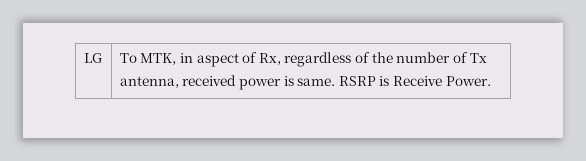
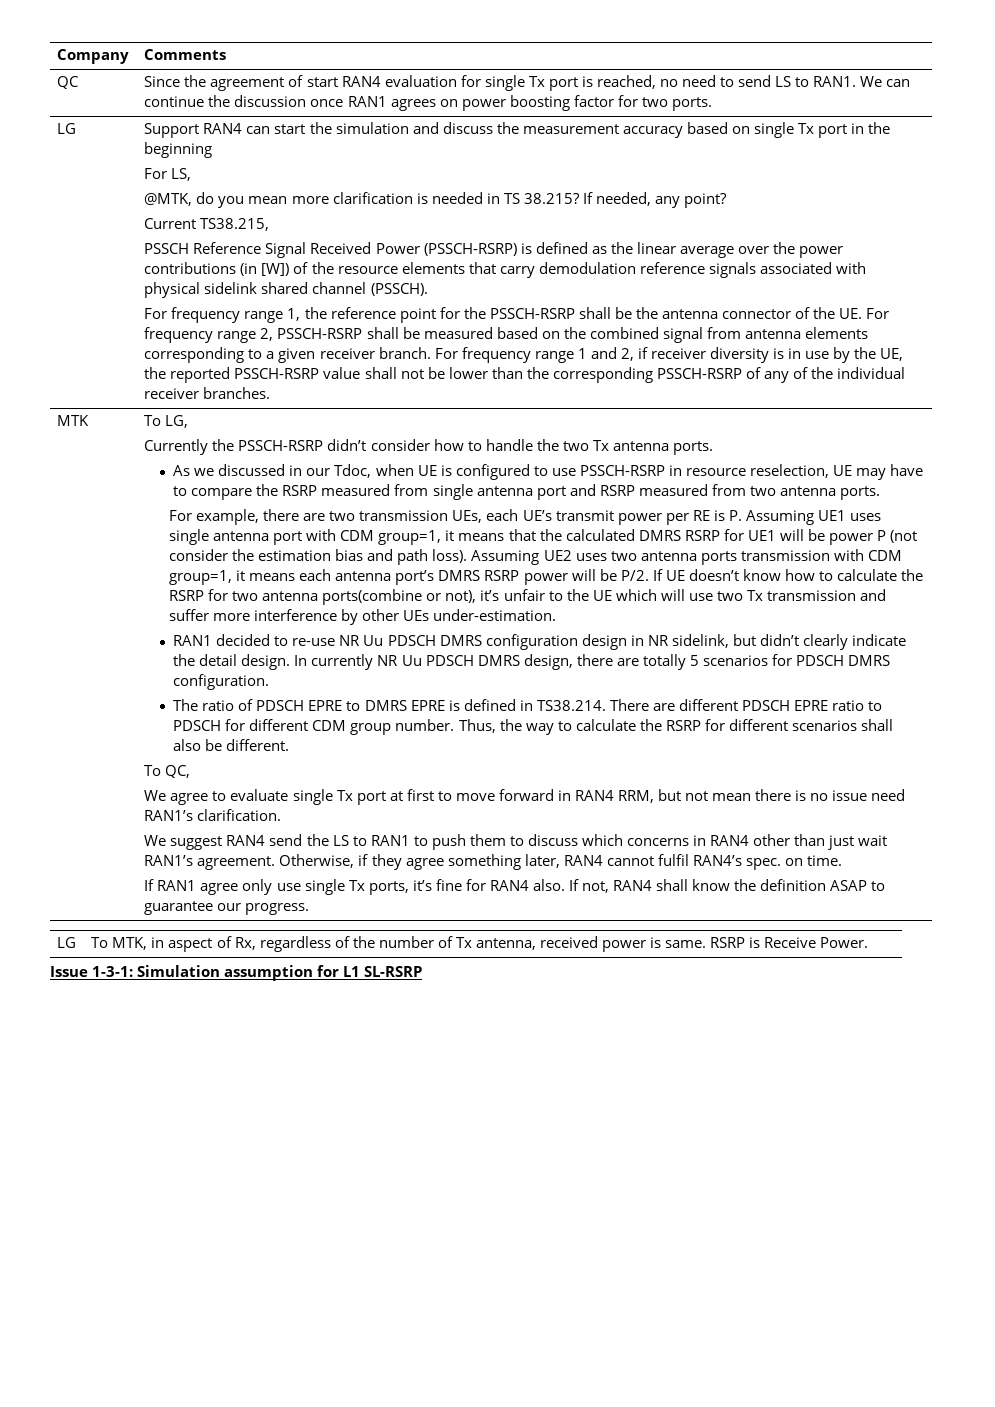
(83, 58) none -> [57,49,130,64] [144,49,227,60] [57,76,80,89] [144,75,911,91] [144,95,712,111] [57,123,77,134] [144,122,891,138] [144,142,213,158] [144,168,192,181] [144,192,728,208] [144,218,270,231] [144,242,844,258] [144,262,866,278] [144,282,428,298] [144,307,890,323] [144,327,869,343] [144,347,904,363] [144,367,906,383] [144,387,271,399] [57,415,90,426] [144,415,189,428] [144,439,713,455] [173,464,924,480] [173,484,880,500] [169,509,881,525] [169,529,918,545] [169,549,902,565] [169,569,924,585] [169,589,887,605] [169,609,557,625] [173,634,907,650] [173,654,891,670] [173,674,270,690] [173,699,883,711] [173,719,894,735] [173,739,290,751] [144,765,191,778] [144,789,906,805] [144,809,282,821] [144,834,888,850] [144,854,843,870] [144,879,886,895] [144,901,310,915] Company | Comments // QC | Since the agreement of start RAN4 evaluation for single Tx port is reached, no need to send LS to RAN1. We can continue the discussion once RAN1 agrees on power boosting factor for two ports. // LG | Support RAN4 can start the simulation and discuss the measurement accuracy based on single Tx port in the beginning // For LS, // @MTK, do you mean more clarification is needed in TS 38.215? If needed, any point? // Current TS38.215, // PSSCH Reference Signal Received Power (PSSCH-RSRP) is defined as the linear average over the power contributions (in [W]) of the resource elements that carry demodulation reference signals associated with physical sidelink shared channel (PSSCH). // For frequency range 1, the reference point for the PSSCH-RSRP shall be the antenna connector of the UE. For frequency range 2, PSSCH-RSRP shall be measured based on the combined signal from antenna elements corresponding to a given receiver branch. For frequency range 1 and 2, if receiver diversity is in use by the UE, the reported PSSCH-RSRP value shall not be lower than the corresponding PSSCH-RSRP of any of the individual receiver branches. // MTK | To LG, // Currently the PSSCH-RSRP didn’t consider how to handle the two Tx antenna ports. // As we discussed in our Tdoc, when UE is configured to use PSSCH-RSRP in resource reselection, UE may have to compare the RSRP measured from single antenna port and RSRP measured from two antenna ports. // For example, there are two transmission UEs, each UE’s transmit power per RE is P. Assuming UE1 uses single antenna port with CDM group=1, it means that the calculated DMRS RSRP for UE1 will be power P (not consider the estimation bias and path loss). Assuming UE2 uses two antenna ports transmission with CDM group=1, it means each antenna port’s DMRS RSRP power will be P/2. If UE doesn’t know how to calculate the RSRP for two antenna ports(combine or not), it’s unfair to the UE which will use two Tx transmission and suffer more interference by other UEs under-estimation. // RAN1 decided to re-use NR Uu PDSCH DMRS configuration design in NR sidelink, but didn’t clearly indicate the detail design. In currently NR Uu PDSCH DMRS design, there are totally 5 scenarios for PDSCH DMRS configuration. // The ratio of PDSCH EPRE to DMRS EPRE is defined in TS38.214. There are different PDSCH EPRE ratio to PDSCH for different CDM group number. Thus, the way to calculate the RSRP for different scenarios shall also be different. // To QC, // We agree to evaluate single Tx port at first to move forward in RAN4 RRM, but not mean there is no issue need RAN1’s clarification. // We suggest RAN4 send the LS to RAN1 to push them to discuss which concerns in RAN4 other than just wait RAN1’s agreement. Otherwise, if they agree something later, RAN4 cannot fulfil RAN4’s spec. on time. // If RAN1 agree only use single Tx ports, it’s fine for RAN4 also. If not, RAN4 shall know the definition ASAP to guarantee our progress. //
(491, 81) none -> [50,965,423,981] // Issue 1-3-1: Simulation assumption for L1 SL-RSRP

